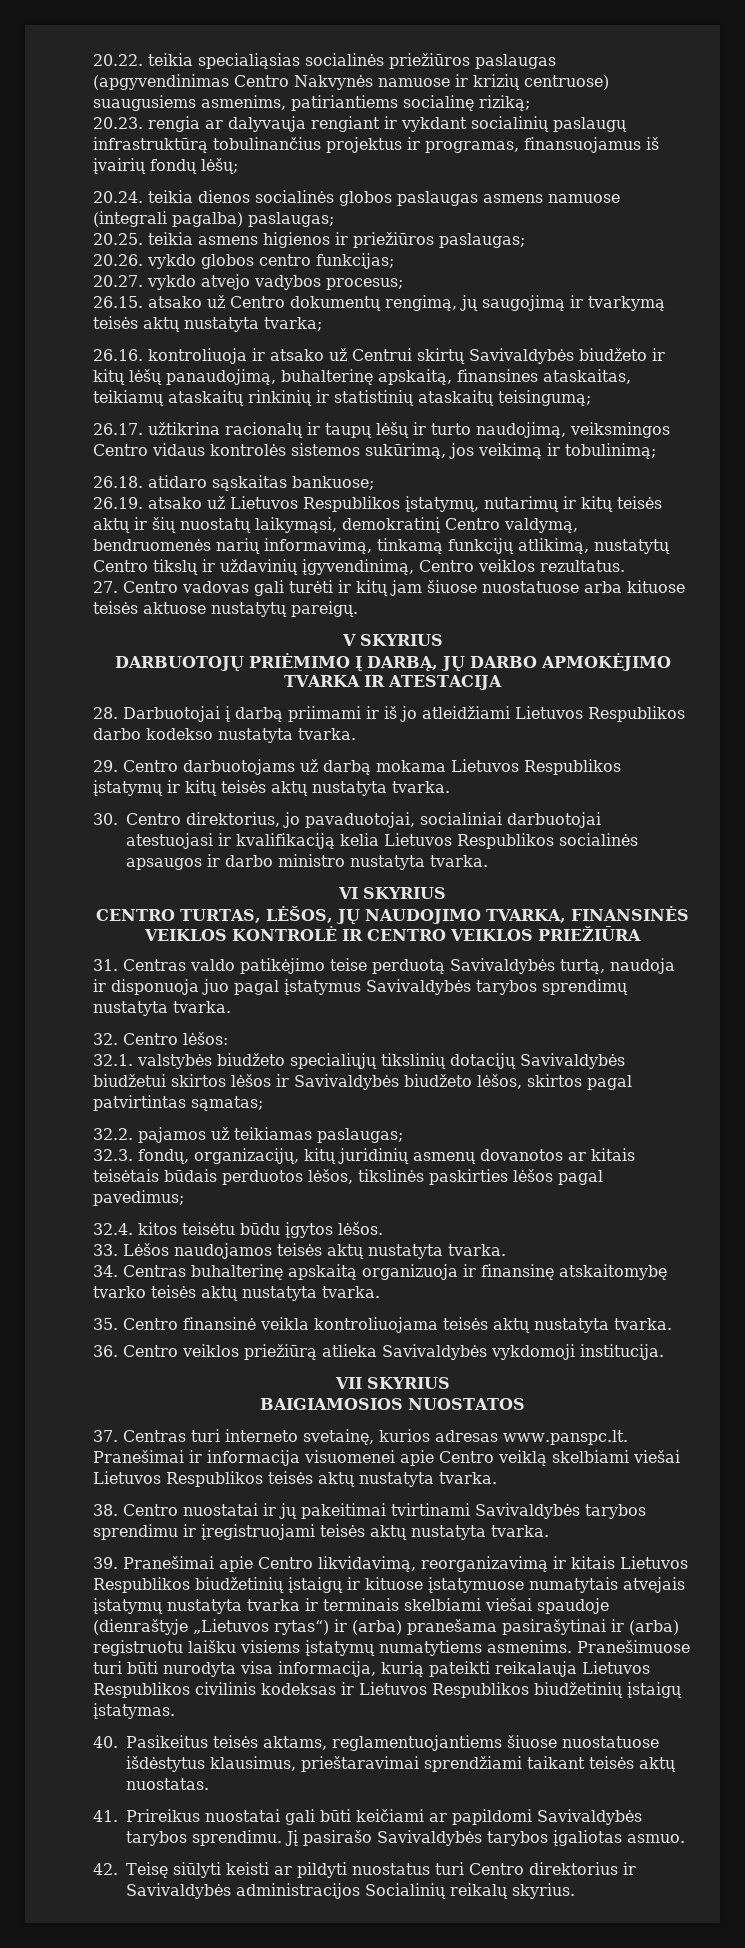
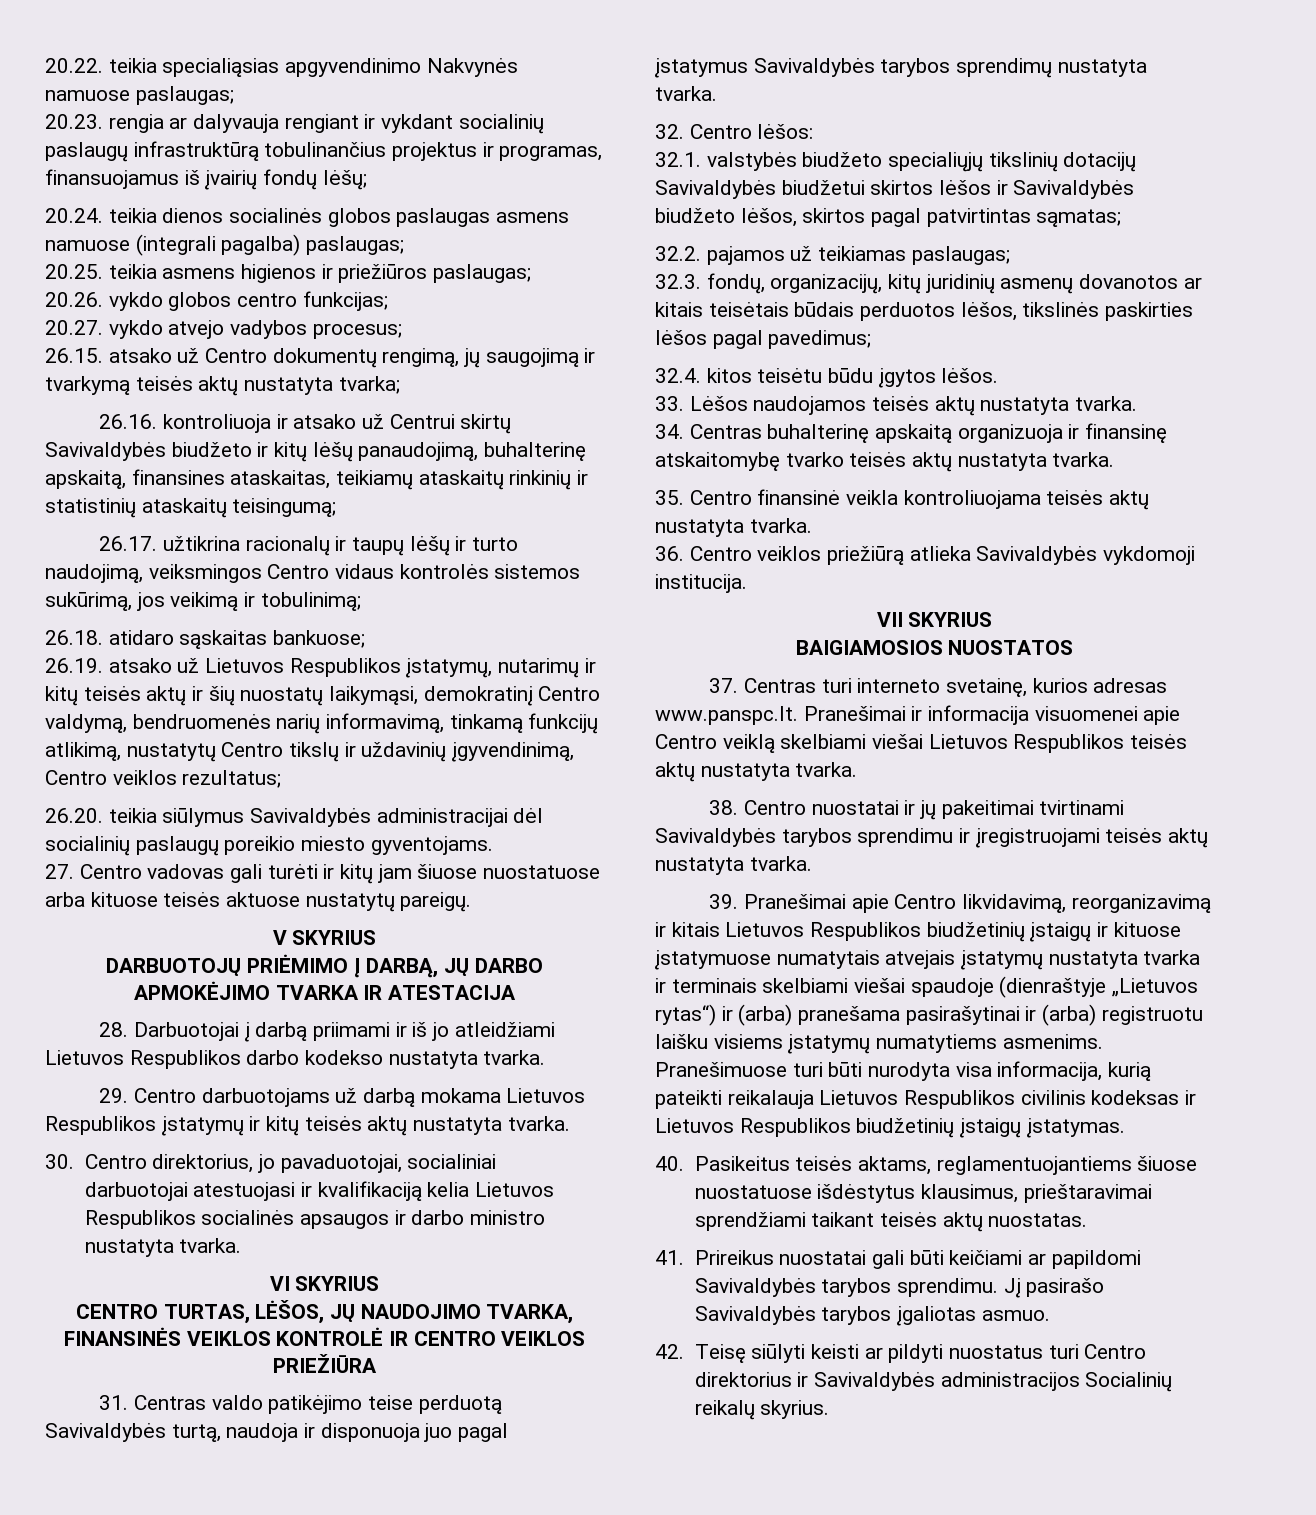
[305,53,556,69] [93,74,609,90] [93,95,530,111] socialinės priežiūros paslaugas (apgyvendinimas Centro Nakvynės namuose ir krizių centruose) suaugusiems asmenims, patiriantiems socialinę riziką; -> [285,58,518,77] [45,86,234,105] apgyvendinimo Nakvynės namuose paslaugas;
[540,560,625,572] rezultatus. -> [182,770,282,788] [45,808,544,827] [45,836,493,856] rezultatus; // 26.20. teikia siūlymus Savivaldybės administracijai dėl socialinių paslaugų poreikio miesto gyventojams.

